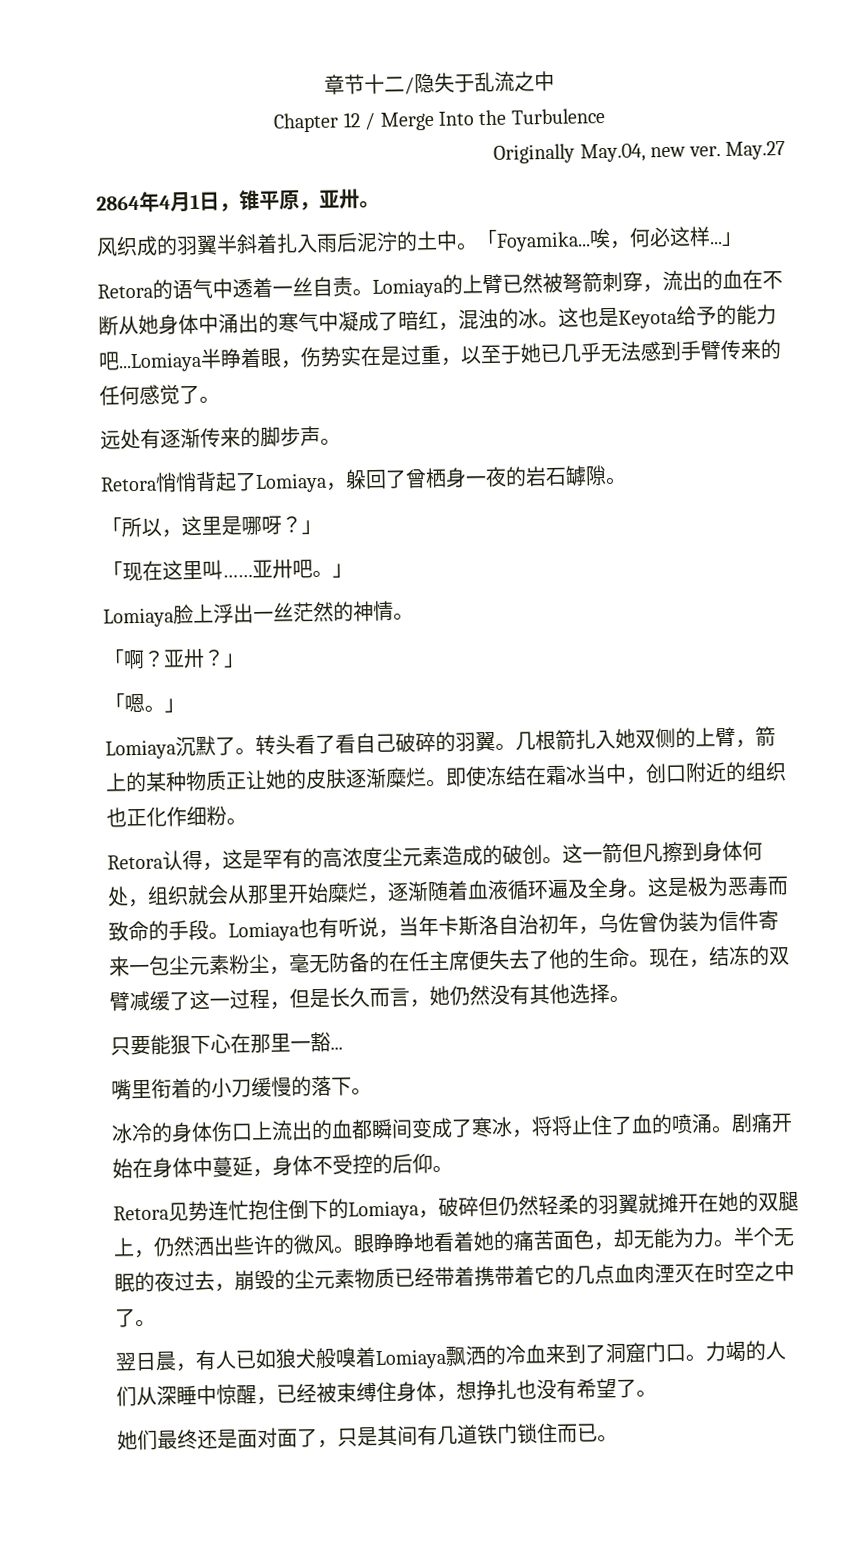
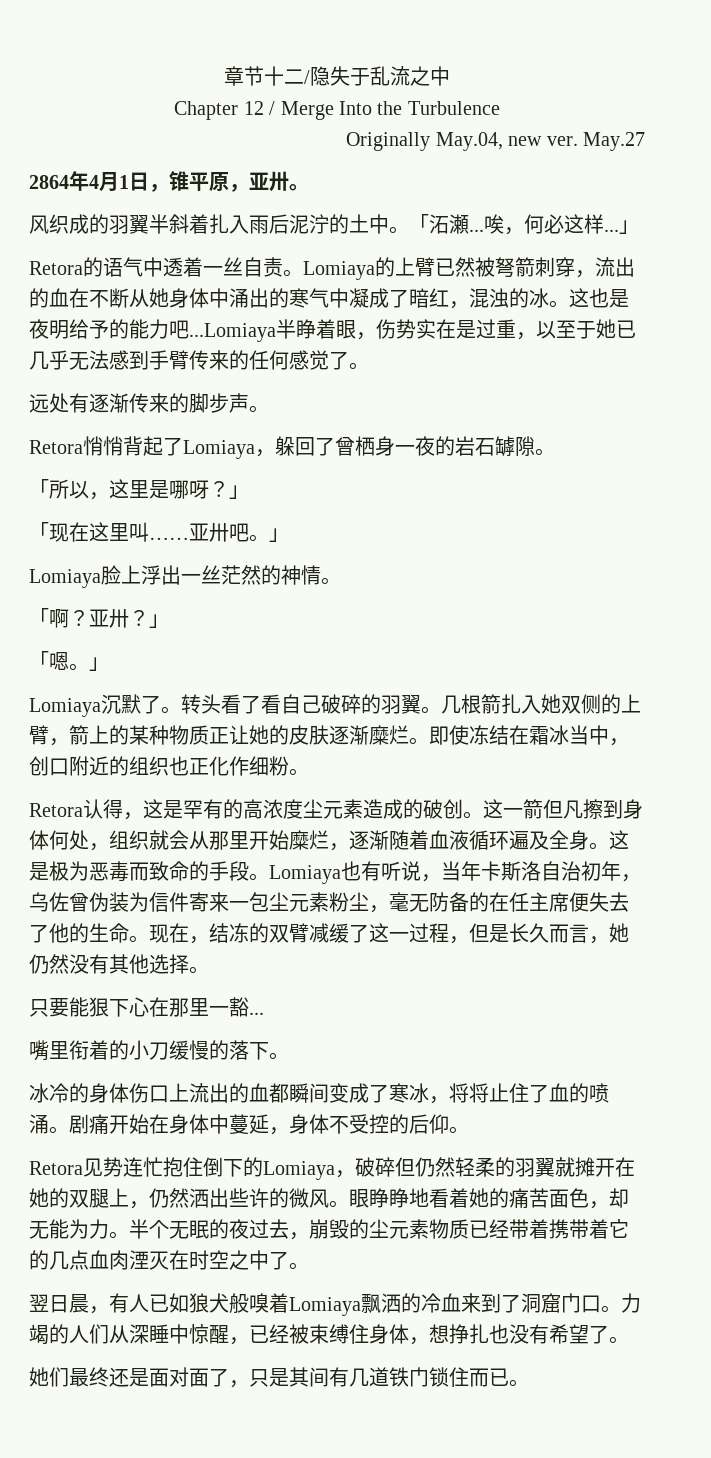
[496,231,591,252] Foyamika... -> [429,214,484,234] 沰瀬...
[618,309,677,329] Keyota -> [29,319,69,339] 夜明

